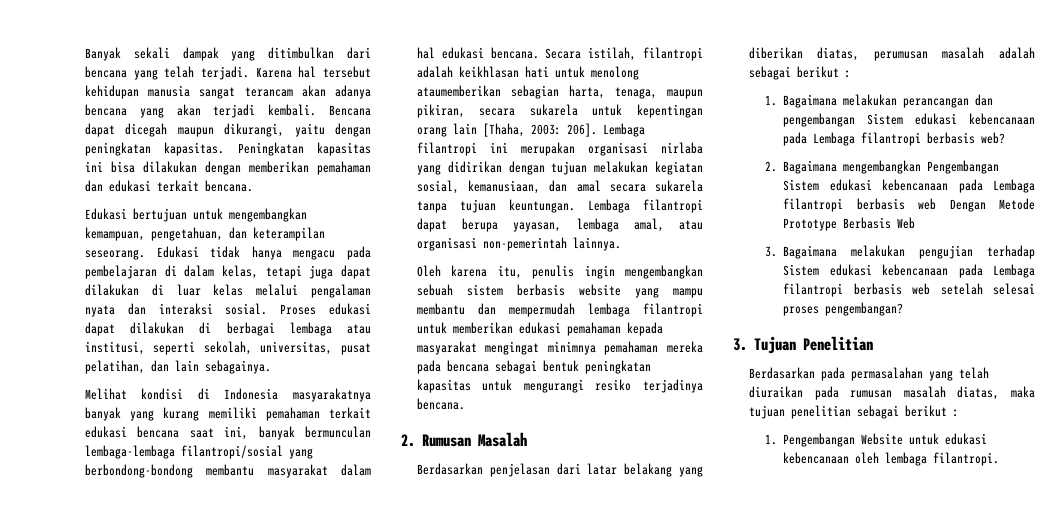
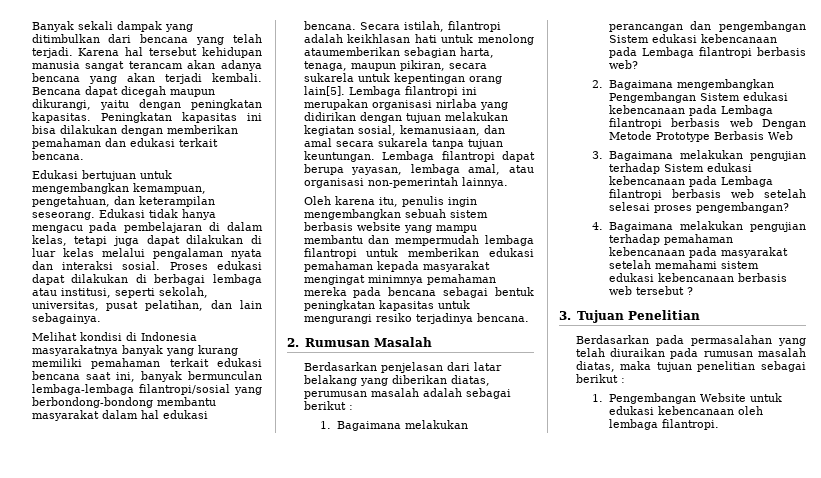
[452,123,597,137] lain [Thaha, 2003: 206]. -> [303,86,345,96] lain[5].
(904, 309) none -> [592,221,806,232] [608,234,733,245] [608,247,788,258] [608,260,759,269] [608,273,787,282] [608,286,693,295] // 4. Bagaimana melakukan pengujian terhadap pemahaman kebencanaan pada masyarakat setelah memahami sistem edukasi kebencanaan berbasis web tersebut ?

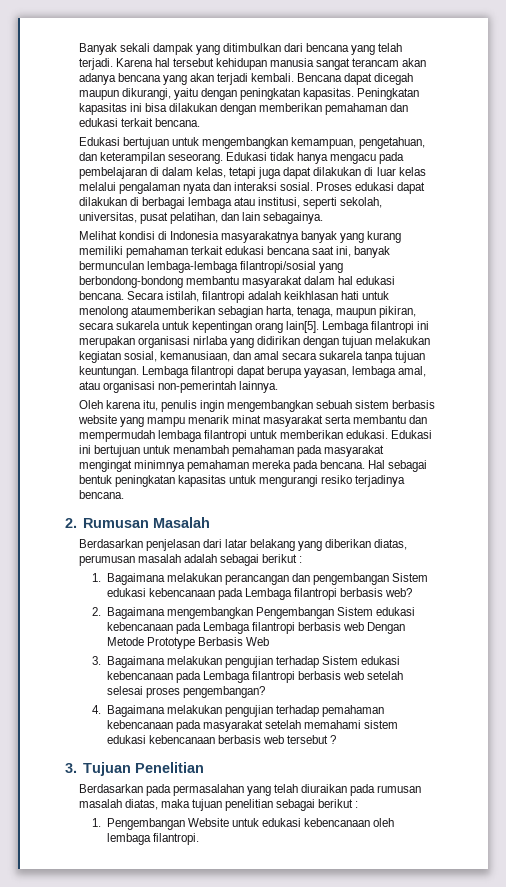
(477, 229) none -> [187,415,352,427] menarik minat masyarakat serta
[489,248,534,257] [303,261,419,272] edukasi pemahaman kepada -> [346,430,433,439] [78,445,323,457] edukasi. Edukasi ini bertujuan untuk menambah pemahaman pada
[388,287,437,296] bencana -> [320,460,386,469] bencana. Hal

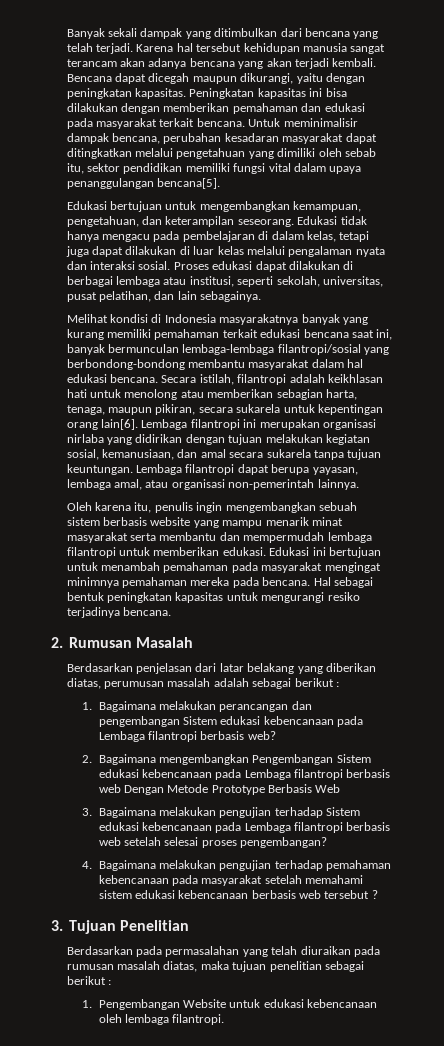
(118, 122) none -> [66,118,158,129] pada masyarakat
(200, 122) none -> [248,118,358,127] [66,133,377,144] [66,148,376,159] [66,163,362,174] [66,178,221,189] Untuk meminimalisir dampak bencana, perubahan kesadaran masyarakat dapat ditingkatkan melalui pengetahuan yang dimiliki oleh sebab itu, sektor pendidikan memiliki fungsi vital dalam upaya penanggulangan bencana[5].
[130,306,215,315] ataumemberikan -> [180,389,274,398] atau memberikan
[286,321,320,333] lain[5]. -> [101,419,139,430] lain[6].

